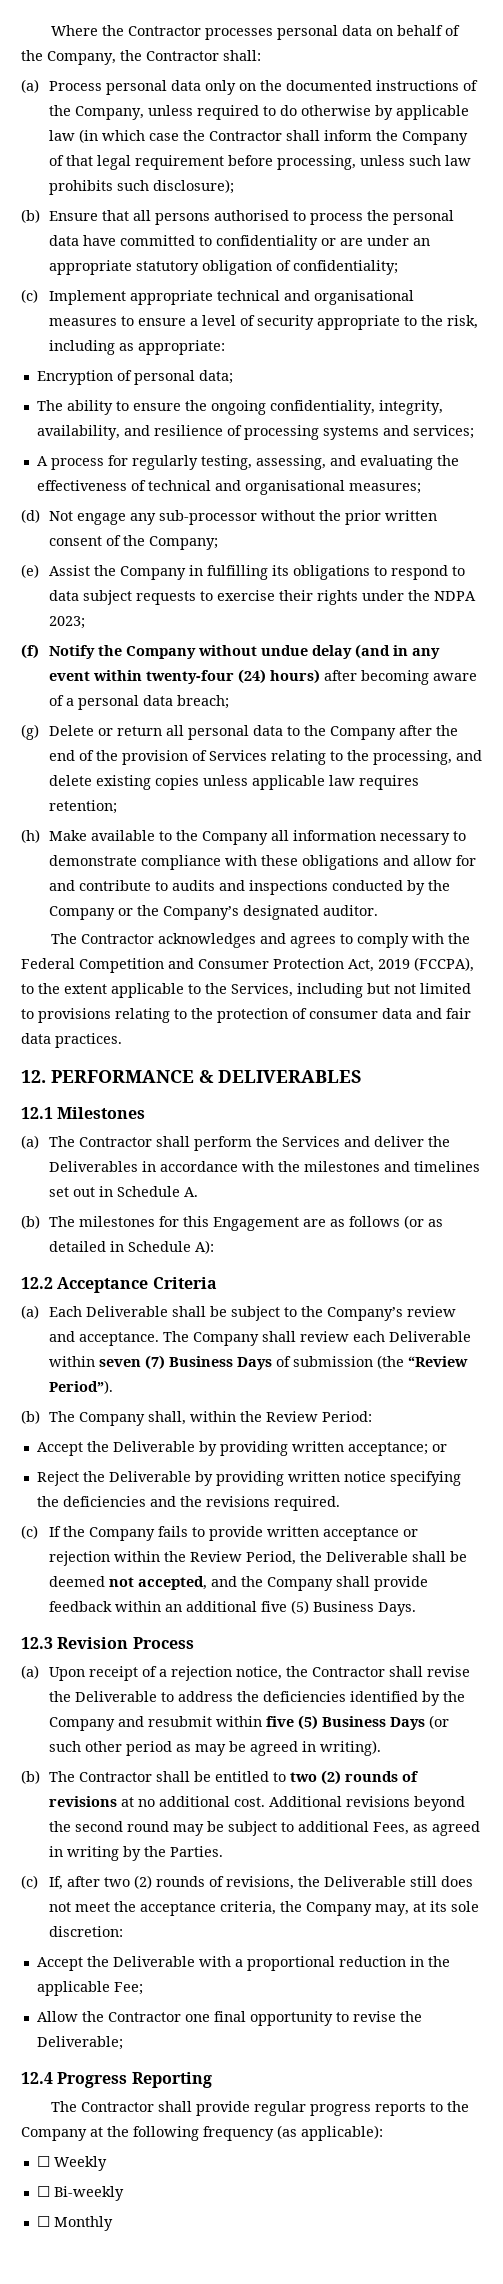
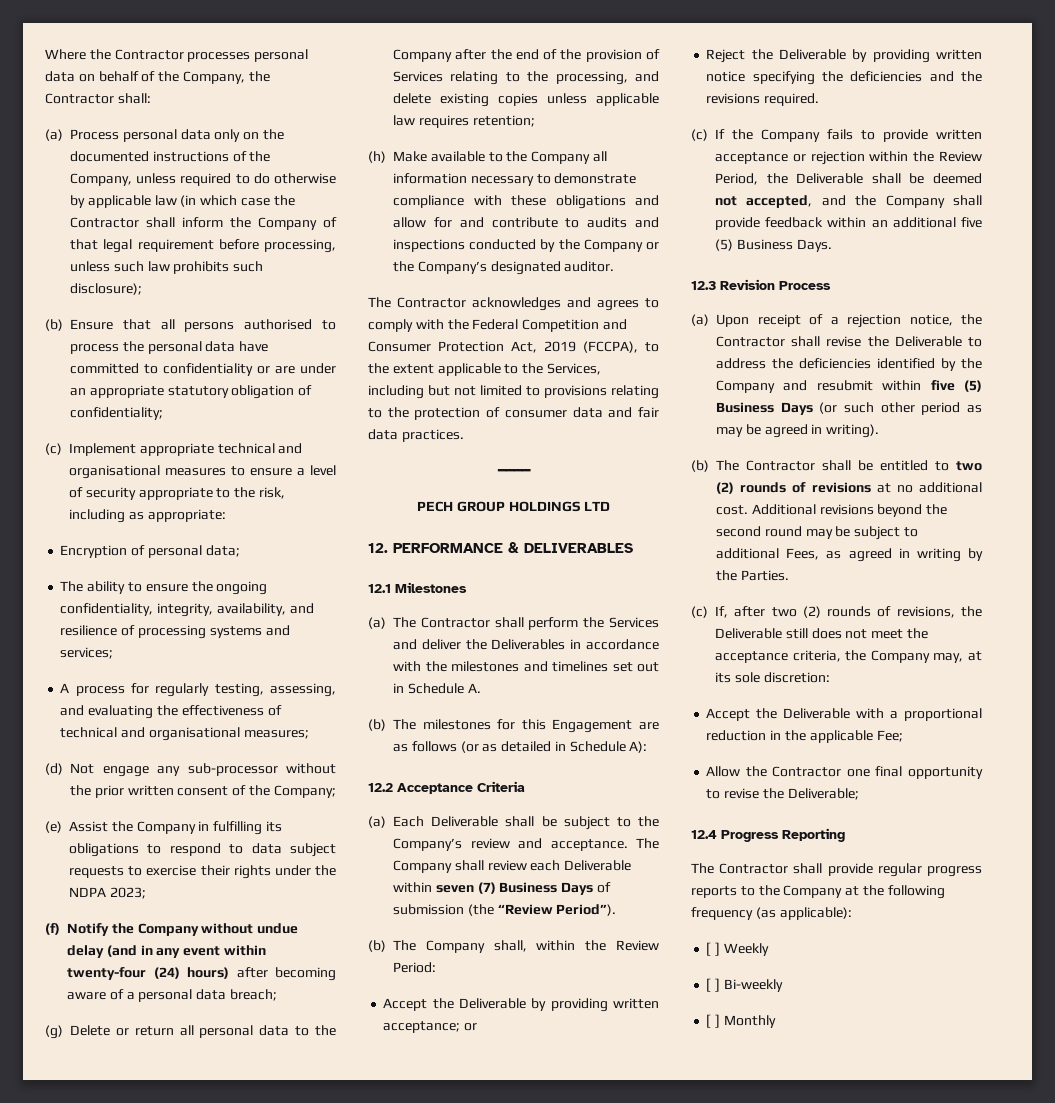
(122, 1040) none -> [496,469,531,475] [417,501,610,512] // ━━━━ // PECH GROUP HOLDINGS LTD
[36,2156,50,2167] ☐ -> [706,942,721,956] [ ]
[36,2186,50,2197] ☐ -> [706,978,721,992] [ ]
[36,2216,50,2227] ☐ -> [706,1014,721,1028] [ ]

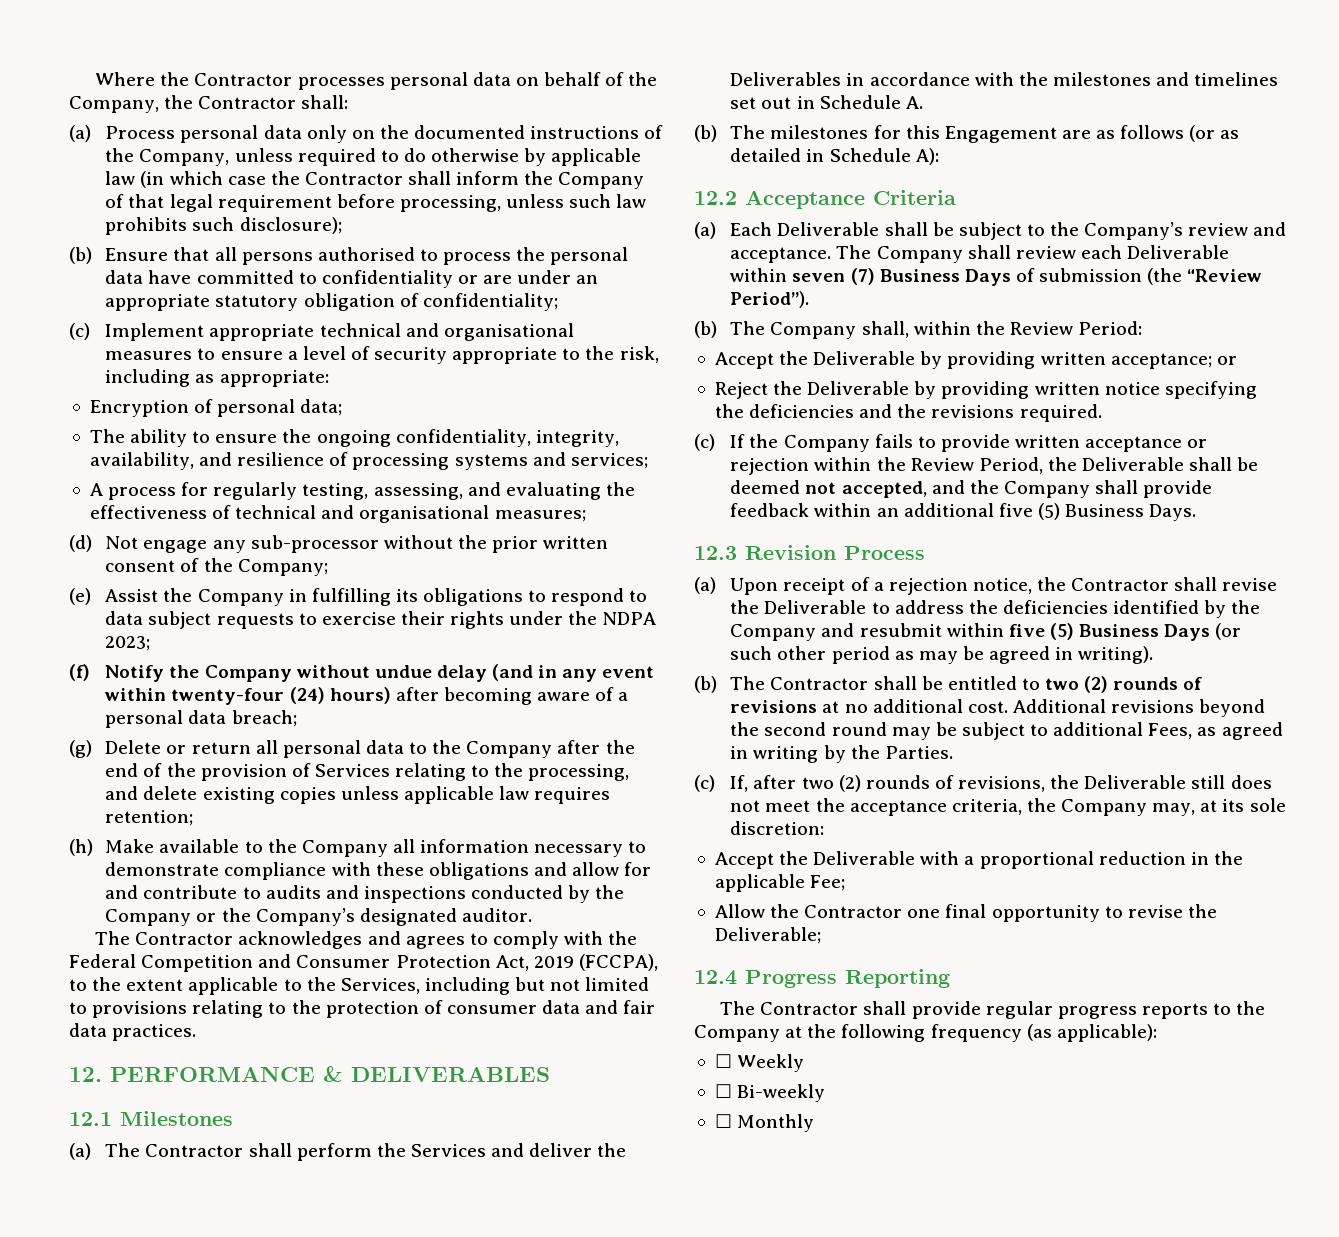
[496,469,531,475] [417,501,610,512] // ━━━━ // PECH GROUP HOLDINGS LTD -> (197, 1032) none
[706,942,721,956] [ ] -> [714,1054,732,1068] ☐
[706,978,721,992] [ ] -> [714,1084,732,1098] ☐
[706,1014,721,1028] [ ] -> [714,1114,732,1128] ☐

